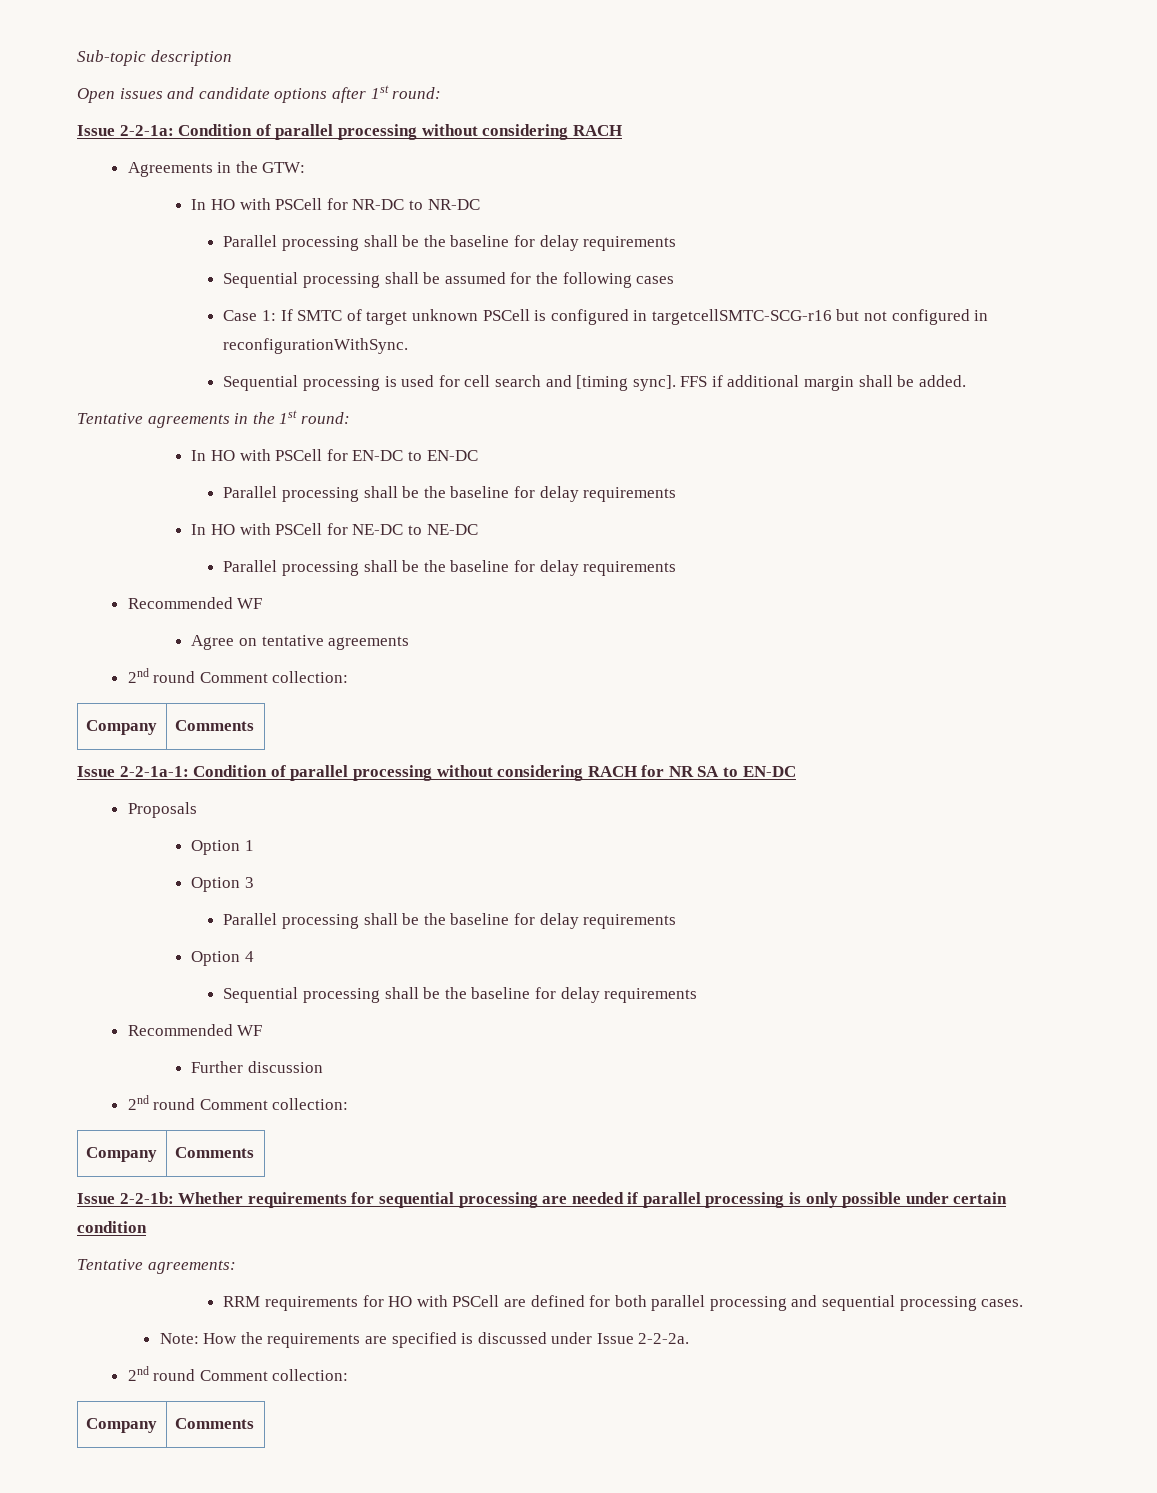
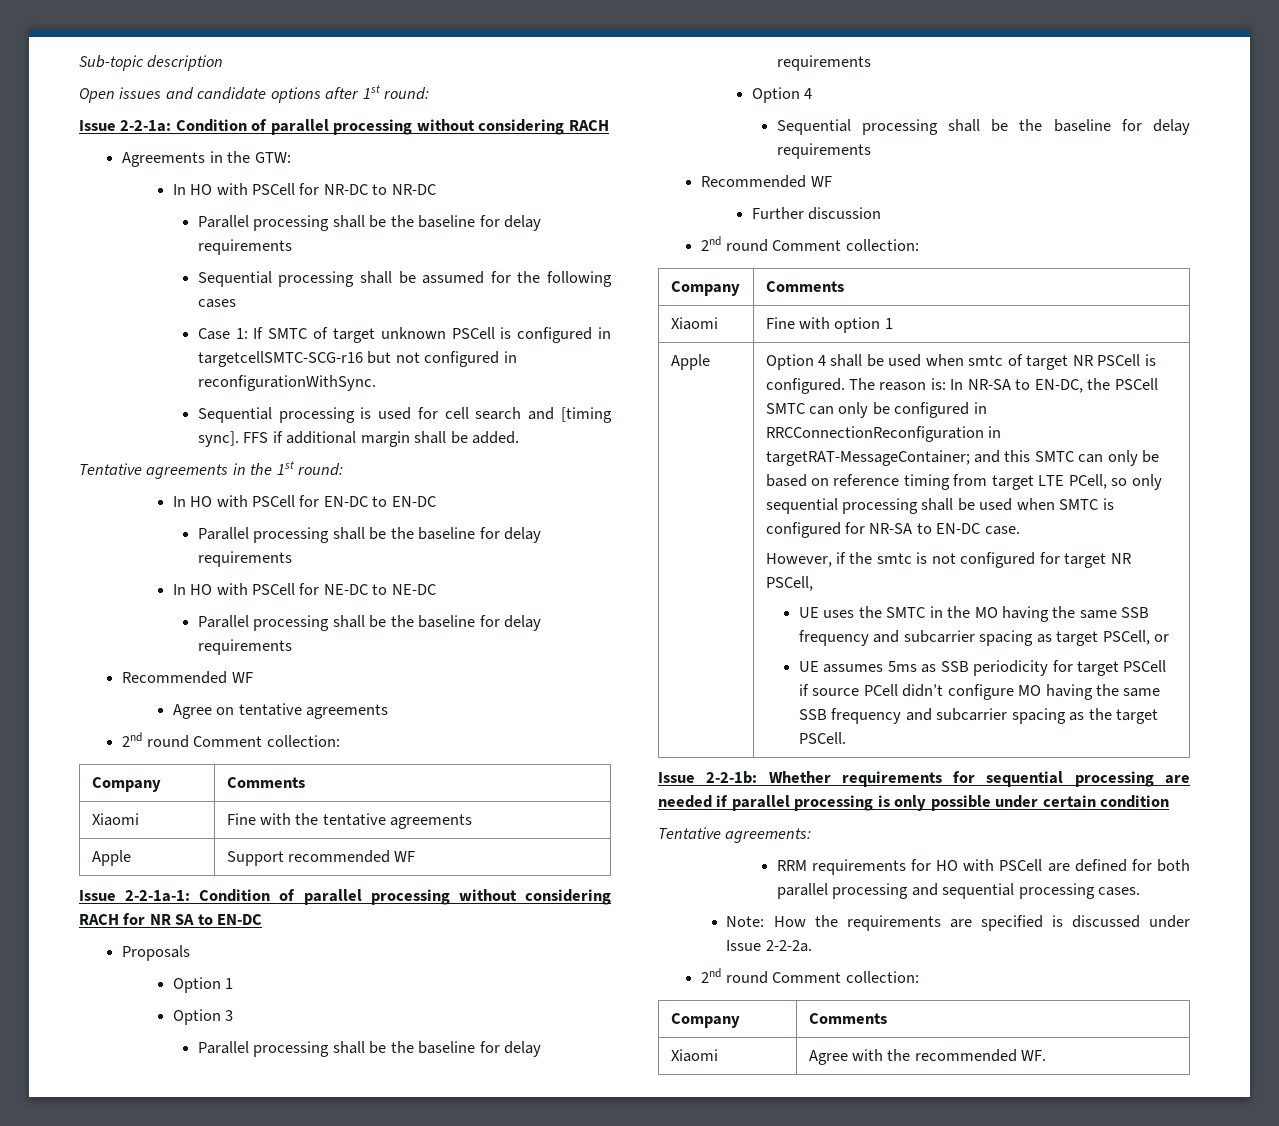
(254, 725) none -> [91,813,139,826] [226,813,473,829] [91,850,131,866] [226,850,416,866] // Xiaomi | Fine with the tentative agreements // Apple | Support recommended WF
(254, 1152) none -> [670,317,718,330] [765,317,893,333] [670,354,710,370] [765,354,1156,370] [765,378,1158,394] [765,402,987,418] [765,426,1002,442] [765,450,1160,466] [765,474,1162,490] [765,498,1114,514] [765,522,1020,538] [765,552,1131,568] [765,576,813,591] [798,606,1150,622] [798,630,1169,646] [798,660,1167,676] [798,684,1161,700] [798,708,1158,724] [798,732,846,744] // Xiaomi | Fine with option 1 // Apple | Option 4 shall be used when smtc of target NR PSCell is configured. The reason is: In NR-SA to EN-DC, the PSCell SMTC can only be configured in RRCConnectionReconfiguration in targetRAT-MessageContainer; and this SMTC can only be based on reference timing from target LTE PCell, so only sequential processing shall be used when SMTC is configured for NR-SA to EN-DC case. // However, if the smtc is not configured for target NR PSCell, // UE uses the SMTC in the MO having the same SSB frequency and subcarrier spacing as target PSCell, or // UE assumes 5ms as SSB periodicity for target PSCell if source PCell didn’t configure MO having the same SSB frequency and subcarrier spacing as the target PSCell.
(254, 1423) none -> [670,1049,718,1062] [808,1049,1047,1065] // Xiaomi | Agree with the recommended WF.

